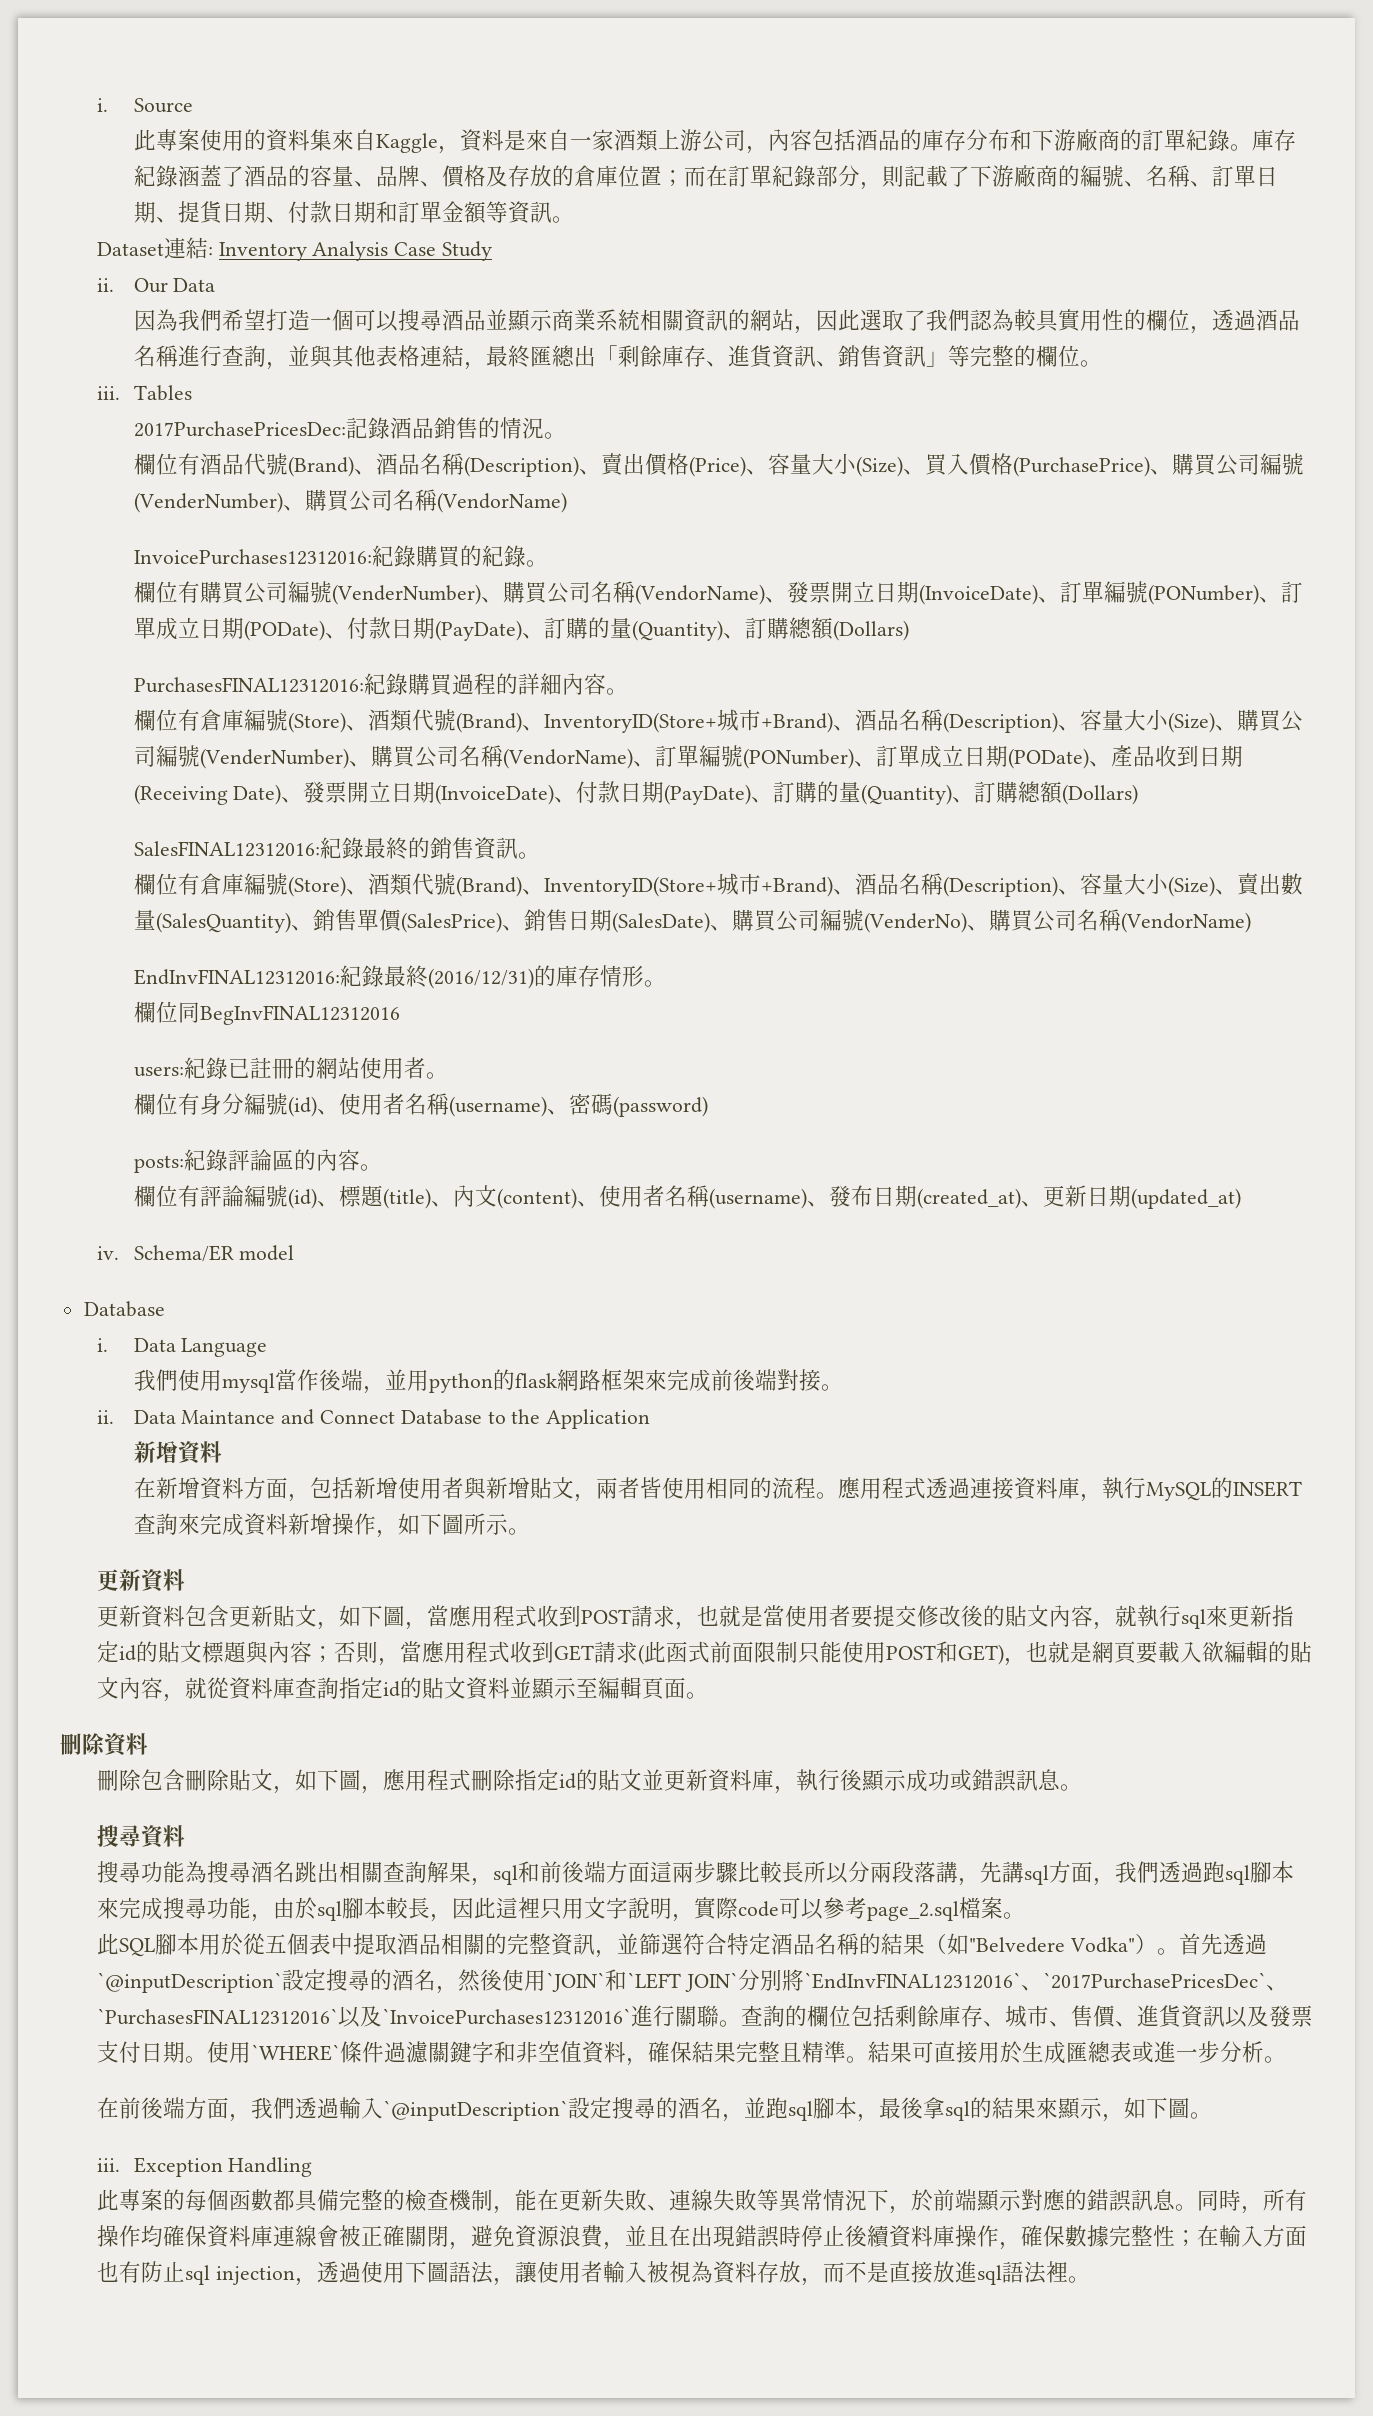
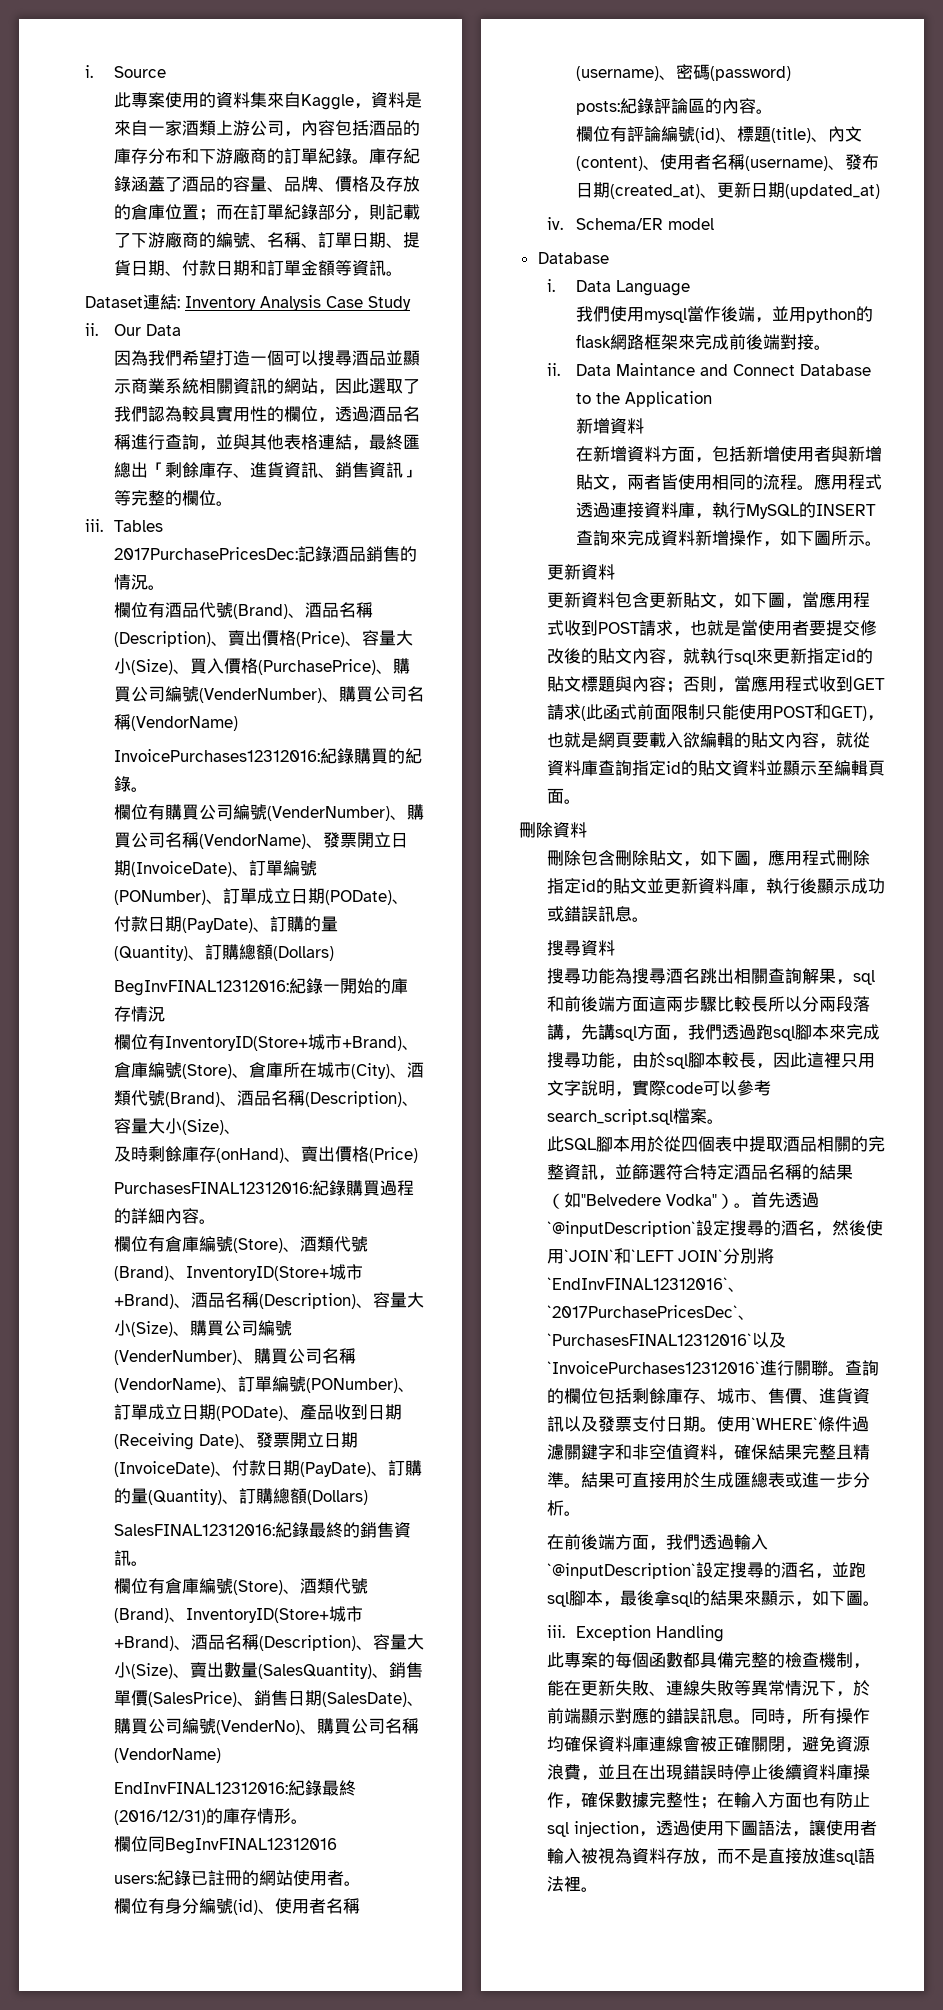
(909, 630) none -> [113,978,408,996] [113,1006,165,1022] [113,1034,419,1051] [113,1062,424,1079] [113,1090,419,1107] [113,1118,241,1135] [113,1146,418,1163] // BegInvFINAL12312016:紀錄一開始的庫存情況 // 欄位有InventoryID(Store+城市+Brand)、倉庫編號(Store)、倉庫所在城市(City)、酒類代號(Brand)、酒品名稱(Description)、容量大小(Size)、 // 及時剩餘庫存(onHand)、賣出價格(Price)
[866,1901,959,1921] page_2.sql -> [547,1109,674,1125] search_script.sql
[264,1934,287,1953] 五 -> [681,1136,699,1152] 四

